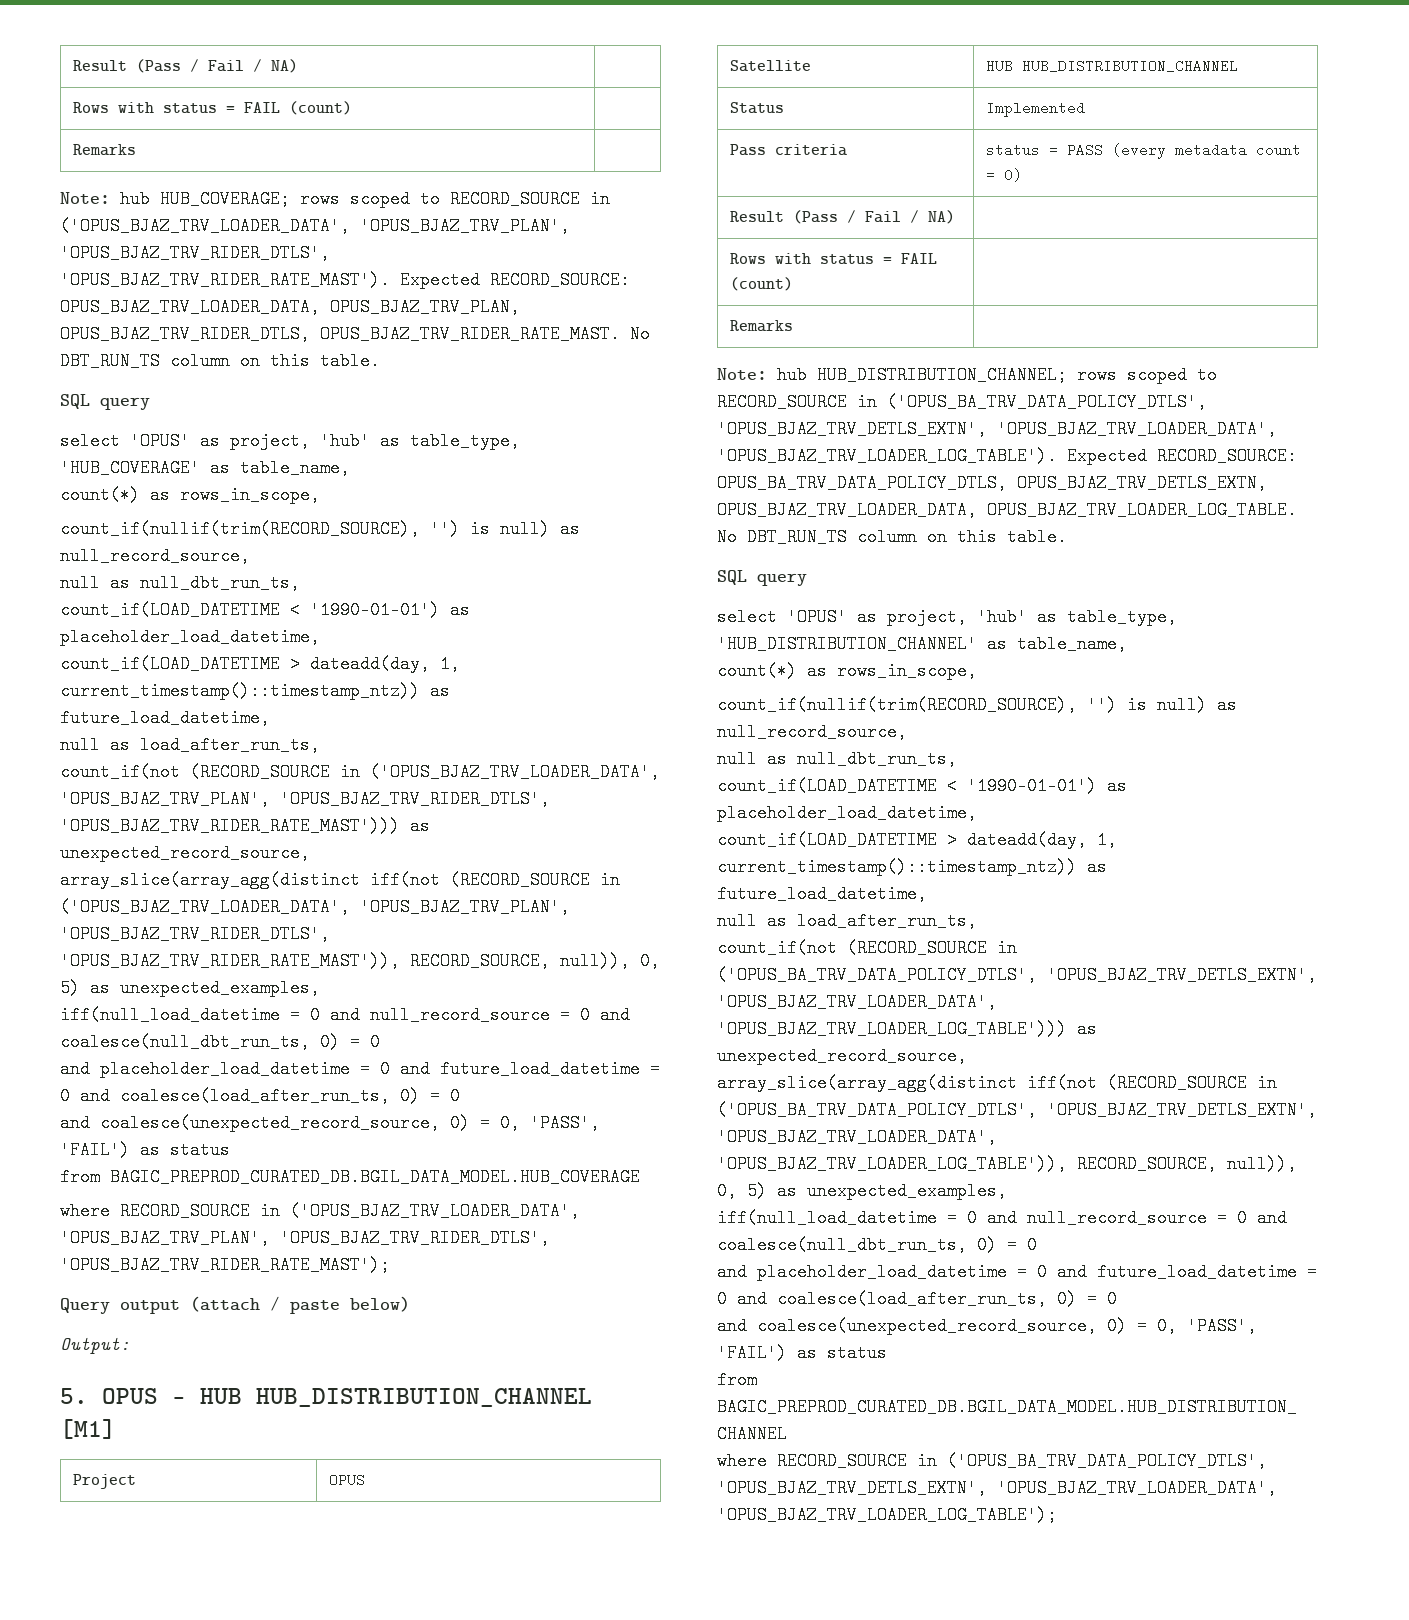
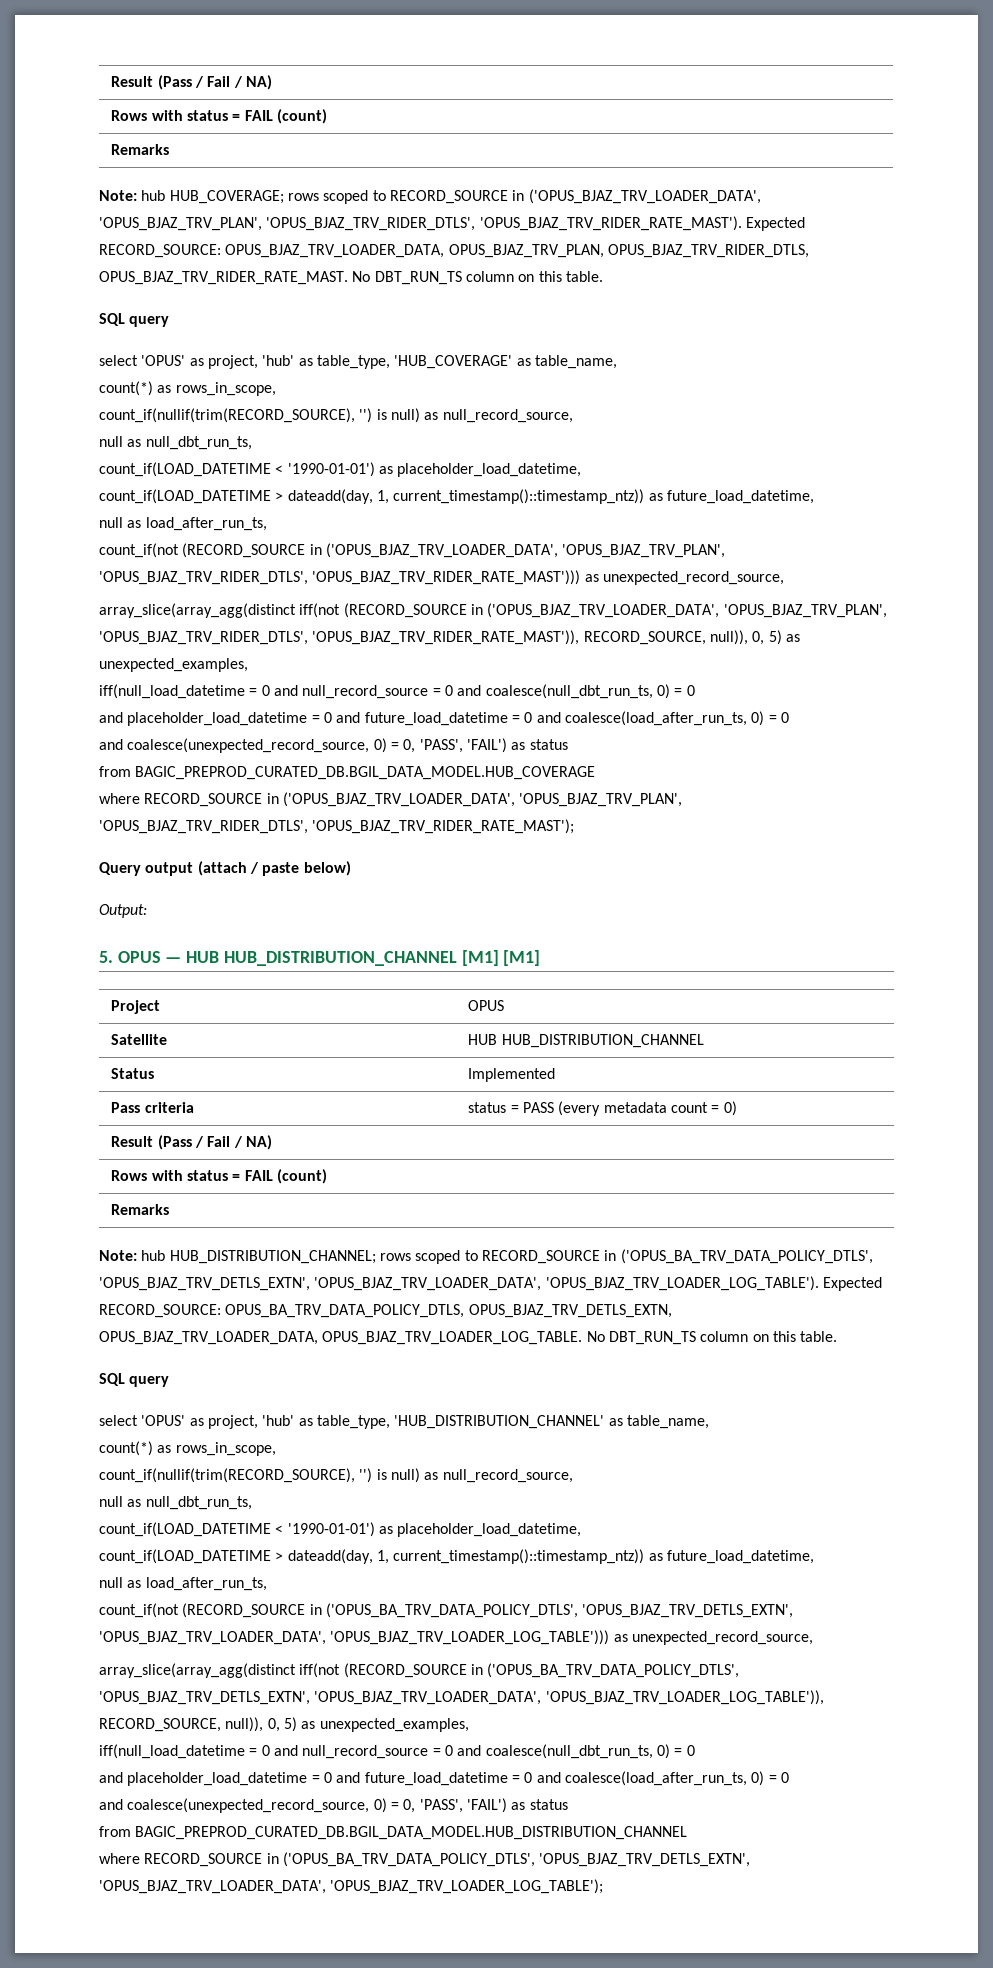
(116, 1429) none -> [503,950,541,966] [M1]

